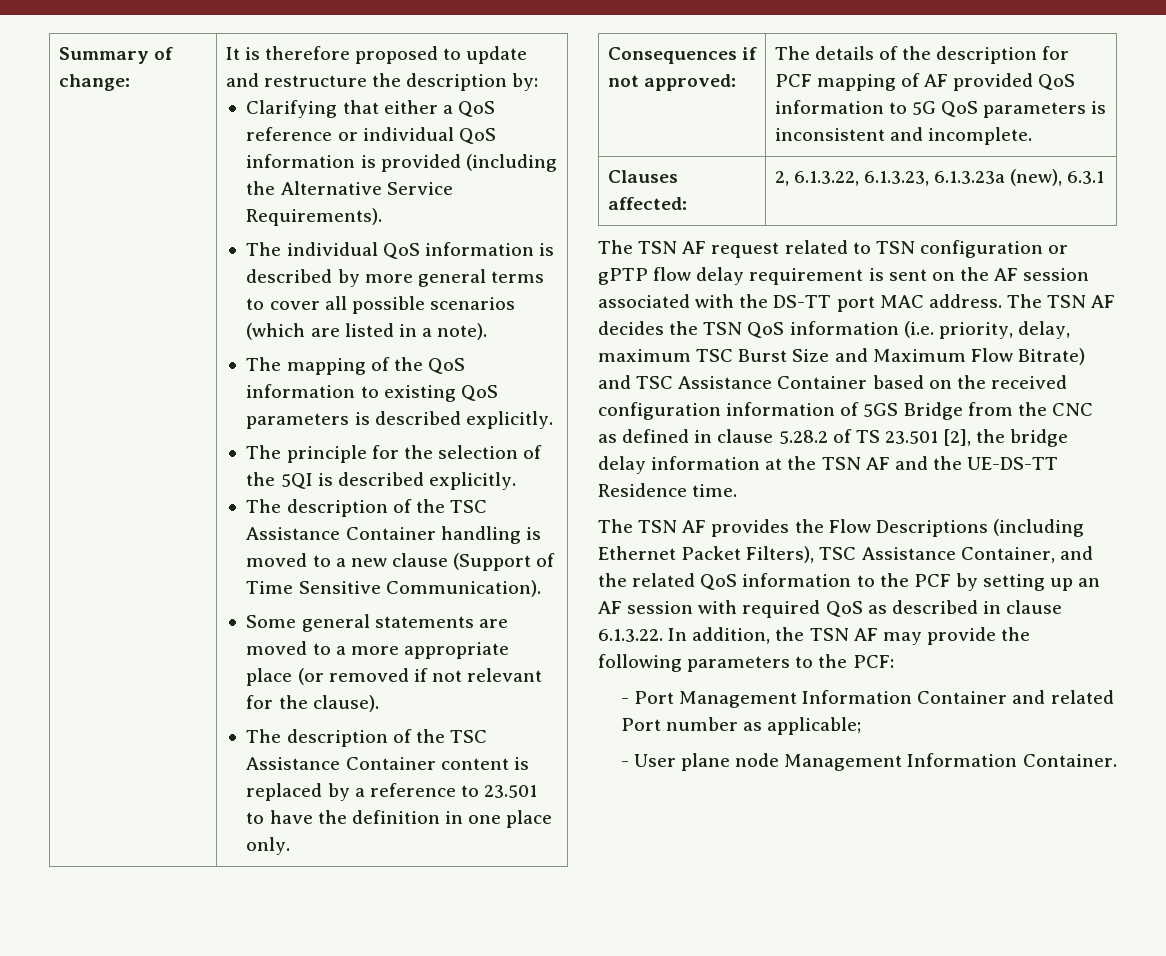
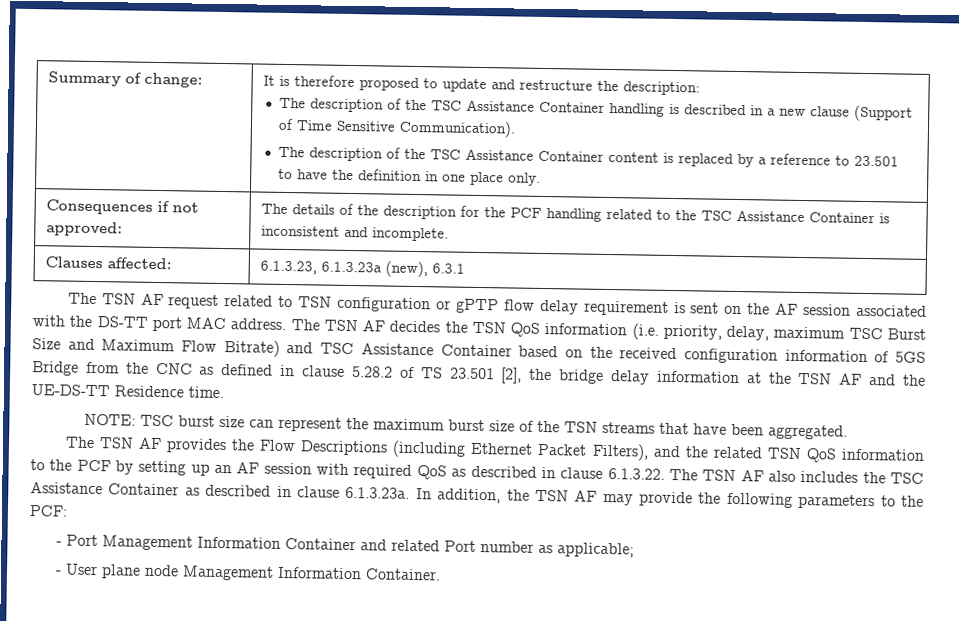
[405,73,539,91] [246,100,495,118] [246,127,496,144] [246,154,557,172] [246,181,453,195] [246,208,383,226] [246,242,554,259] [246,269,544,287] [246,296,515,314] [246,323,488,340] [246,357,465,375] [246,384,498,402] [246,411,553,429] [246,445,543,463] [246,472,516,490] description by: // Clarifying that either a QoS reference or individual QoS information is provided (including the Alternative Service Requirements). // The individual QoS information is described by more general terms to cover all possible scenarios (which are listed in a note). // The mapping of the QoS information to existing QoS parameters is described explicitly. // The principle for the selection of the 5QI is described explicitly. -> [622,81,700,96] description:
[246,553,331,567] moved to -> [683,104,764,116] described in
[246,614,508,632] [246,641,509,659] [246,668,543,686] [246,695,379,712] // Some general statements are moved to a more appropriate place (or removed if not relevant for the clause). -> (516, 128) none
[774,73,1076,91] [774,100,1087,118] PCF mapping of AF provided QoS information to 5G QoS parameters -> [483,207,875,224] the PCF handling related to the TSC Assistance Container
[774,171,859,186] 2, 6.1.3.22, -> (172, 263) none
(738, 490) none -> [84,413,849,440] // NOTE: TSC burst size can represent the maximum burst size of the TSN streams that have been aggregated.
[819,547,1055,563] TSC Assistance Container, -> (649, 452) none
(696, 580) none -> [766,447,802,460] TSN
(663, 635) none -> [668,468,924,484] [30,482,411,499] The TSN AF also includes the TSC Assistance Container as described in clause 6.1.3.23a.

